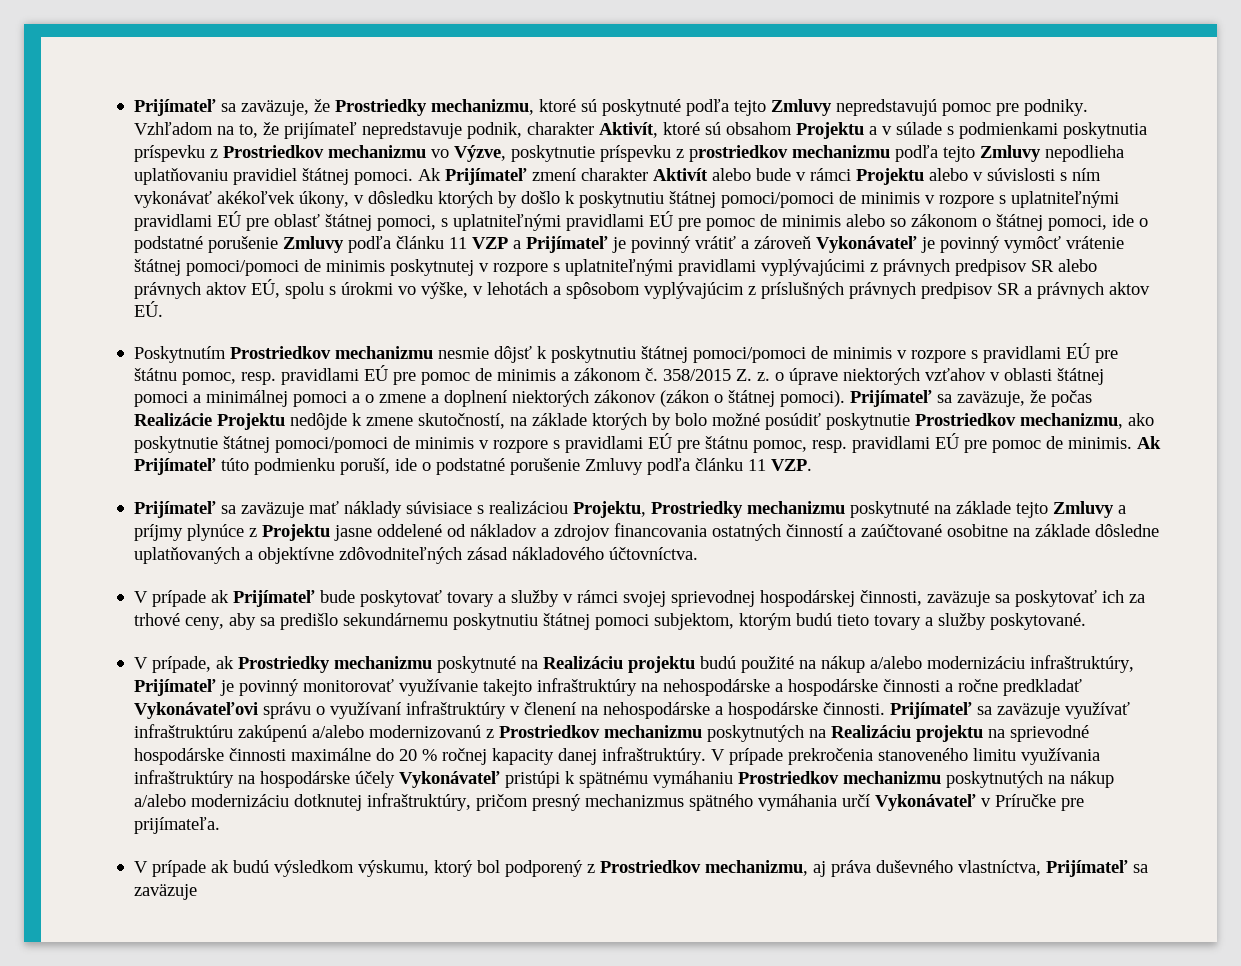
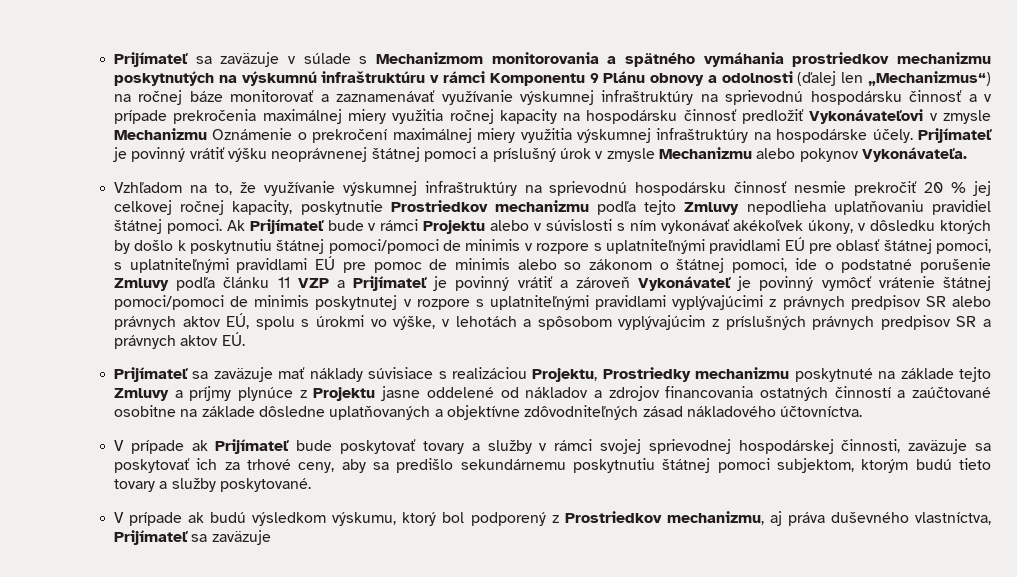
[133,99,1088,116] [133,122,1147,139] [133,145,788,162] Prijímateľ sa zaväzuje, že Prostriedky mechanizmu, ktoré sú poskytnuté podľa tejto Zmluvy nepredstavujú pomoc pre podniky. Vzhľadom na to, že prijímateľ nepredstavuje podnik, charakter Aktivít, ktoré sú obsahom Projektu a v súlade s podmienkami poskytnutia príspevku z Prostriedkov mechanizmu vo Výzve, poskytnutie príspevku z prostriedkov -> [114,52,991,67] [114,71,991,86] [114,90,993,105] [114,109,991,124] [114,128,992,143] [113,147,967,162] [114,181,991,196] [114,200,488,215] Prijímateľ sa zaväzuje v súlade s Mechanizmom monitorovania a spätného vymáhania prostriedkov mechanizmu poskytnutých na výskumnú infraštruktúru v rámci Komponentu 9 Plánu obnovy a odolnosti (ďalej len „Mechanizmus“) na ročnej báze monitorovať a zaznamenávať využívanie výskumnej infraštruktúry na sprievodnú hospodársku činnosť a v prípade prekročenia maximálnej miery využitia ročnej kapacity na hospodársku činnosť predložiť Vykonávateľovi v zmysle Mechanizmu Oznámenie o prekročení maximálnej miery využitia výskumnej infraštruktúry na hospodárske účely. Prijímateľ je povinný vrátiť výšku neoprávnenej štátnej pomoci a príslušný úrok v zmysle Mechanizmu alebo pokynov Vykonávateľa. // Vzhľadom na to, že využívanie výskumnej infraštruktúry na sprievodnú hospodársku činnosť nesmie prekročiť 20 % jej celkovej ročnej kapacity, poskytnutie Prostriedkov
[531,168,751,181] zmení charakter Aktivít alebo -> (324, 226) none
[133,343,1118,363] [133,365,1104,385] [133,390,1092,407] [133,413,1154,430] [133,433,1161,453] [133,458,812,475] // Poskytnutím Prostriedkov mechanizmu nesmie dôjsť k poskytnutiu štátnej pomoci/pomoci de minimis v rozpore s pravidlami EÚ pre štátnu pomoc, resp. pravidlami EÚ pre pomoc de minimis a zákonom č. 358/2015 Z. z. o úprave niektorých vzťahov v oblasti štátnej pomoci a minimálnej pomoci a o zmene a doplnení niektorých zákonov (zákon o štátnej pomoci). Prijímateľ sa zaväzuje, že počas Realizácie Projektu nedôjde k zmene skutočností, na základe ktorých by bolo možné posúdiť poskytnutie Prostriedkov mechanizmu, ako poskytnutie štátnej pomoci/pomoci de minimis v rozpore s pravidlami EÚ pre štátnu pomoc, resp. pravidlami EÚ pre pomoc de minimis. Ak Prijímateľ túto podmienku poruší, ide o podstatné porušenie Zmluvy podľa článku 11 VZP. -> (245, 339) none
[133,655,1134,673] [133,678,1082,696] [133,701,1130,719] [133,724,1089,742] [133,747,1100,765] [133,770,1114,788] [133,793,1084,811] [133,817,220,834] // V prípade, ak Prostriedky mechanizmu poskytnuté na Realizáciu projektu budú použité na nákup a/alebo modernizáciu infraštruktúry, Prijímateľ je povinný monitorovať využívanie takejto infraštruktúry na nehospodárske a hospodárske činnosti a ročne predkladať Vykonávateľovi správu o využívaní infraštruktúry v členení na nehospodárske a hospodárske činnosti. Prijímateľ sa zaväzuje využívať infraštruktúru zakúpenú a/alebo modernizovanú z Prostriedkov mechanizmu poskytnutých na Realizáciu projektu na sprievodné hospodárske činnosti maximálne do 20 % ročnej kapacity danej infraštruktúry. V prípade prekročenia stanoveného limitu využívania infraštruktúry na hospodárske účely Vykonávateľ pristúpi k spätnému vymáhaniu Prostriedkov mechanizmu poskytnutých na nákup a/alebo modernizáciu dotknutej infraštruktúry, pričom presný mechanizmus spätného vymáhania určí Vykonávateľ v Príručke pre prijímateľa. -> (311, 485) none

